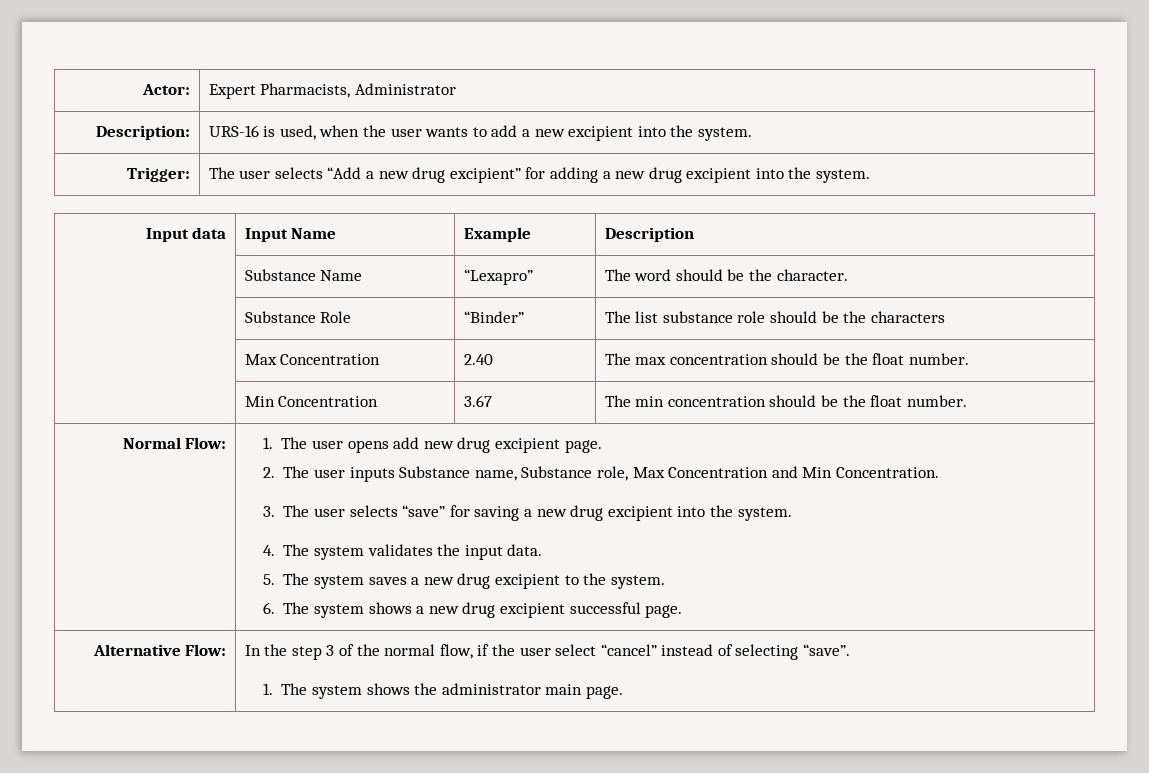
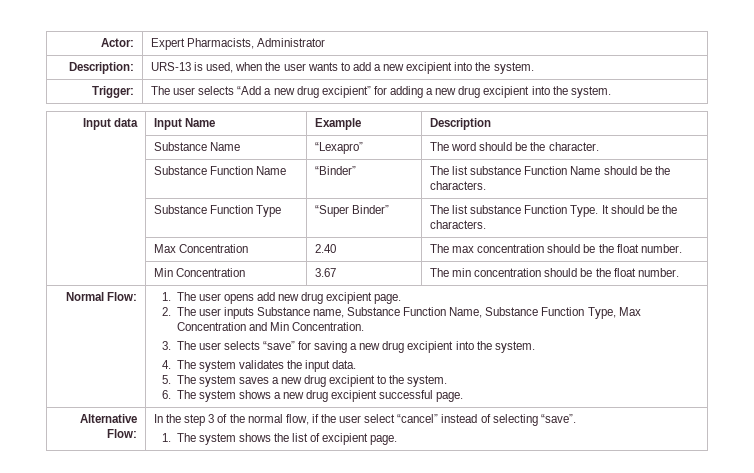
[208,125,259,137] URS-16 -> [151,62,192,71] URS-13
[320,311,352,323] Role -> [210,166,287,175] Function Name
[737,311,945,323] role should be the characters -> [524,166,670,175] [430,181,487,190] [154,205,282,217] [315,205,390,217] [430,205,677,217] [430,220,487,229] Function Name should be the characters. // | Substance Function Type | “Super Binder” | The list substance Function Type. It should be the characters.
[596,466,628,481] role, -> [403,307,616,319] Function Name, Substance Function Type,
[441,683,583,695] administrator main -> [291,433,369,445] list of excipient

